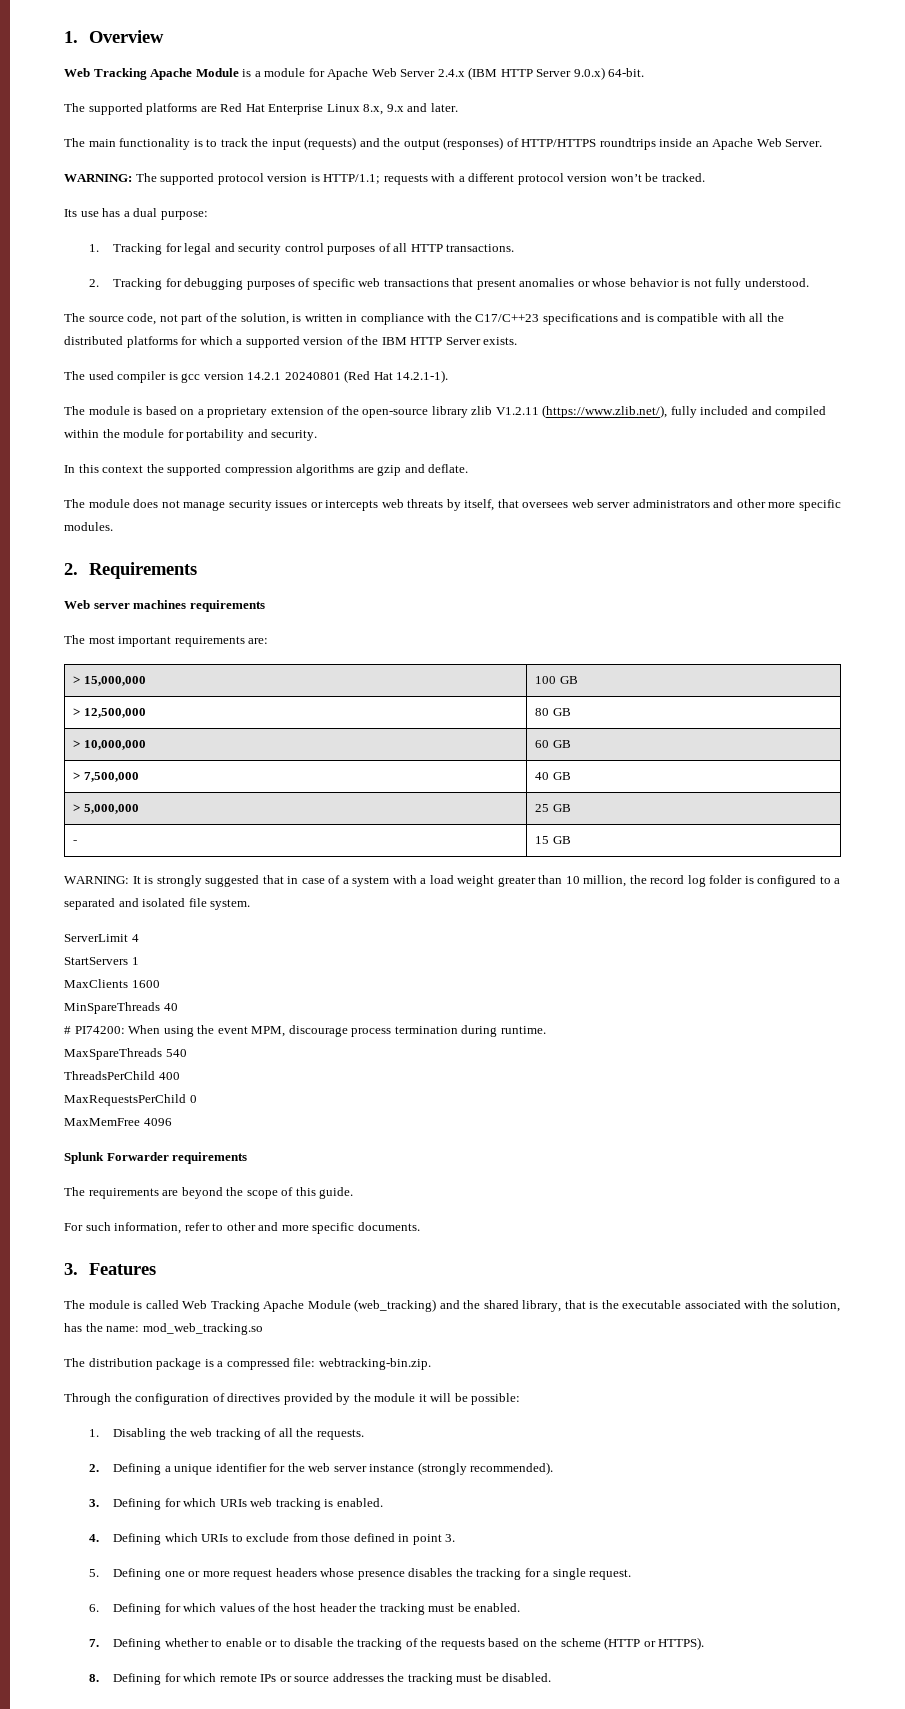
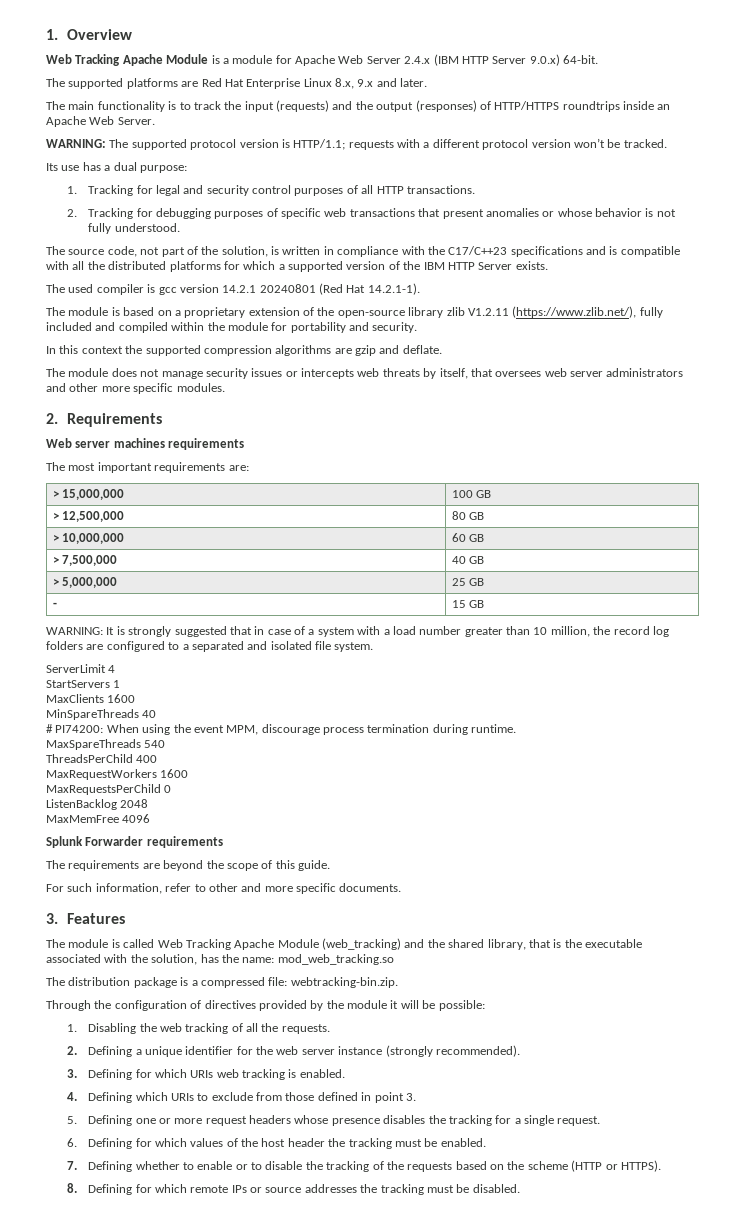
[457,875,495,887] weight -> [419,626,462,635] number
[709,875,754,884] folder is -> [46,641,104,650] folders are
(180, 1076) none -> [46,769,189,780] // MaxRequestWorkers 1600
(197, 1099) none -> [46,799,149,810] // ListenBacklog 2048

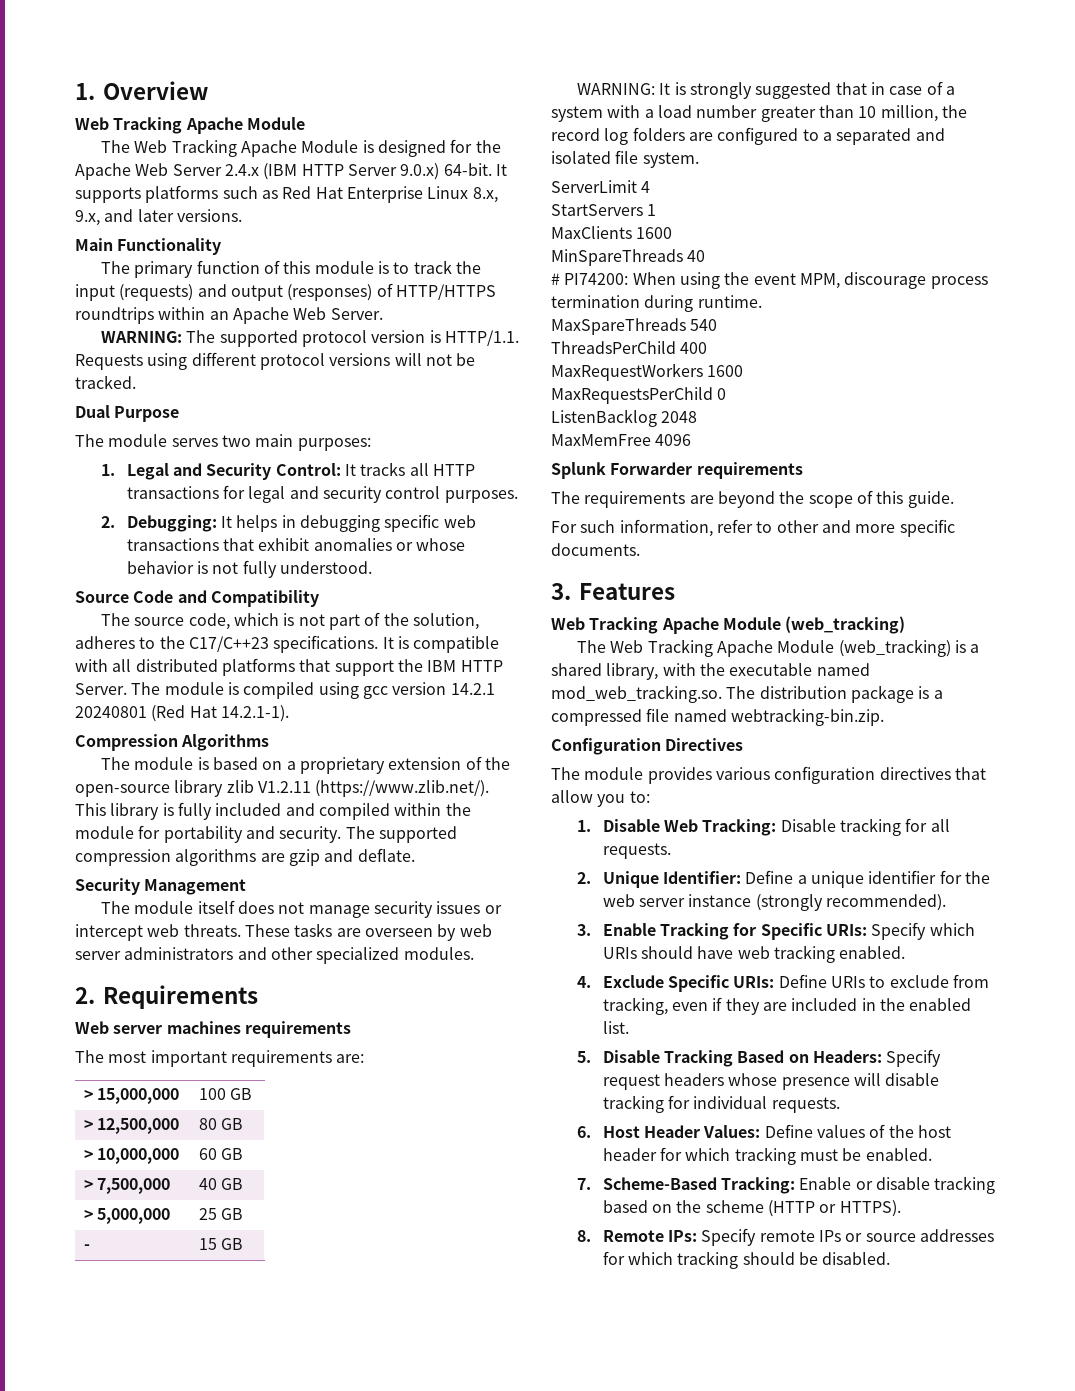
[211,55,292,64] is a module for -> [101,139,501,157] // The Web Tracking Apache Module is designed for the
[46,78,199,89] // The supported platforms are -> [495,164,507,176] [75,185,278,203] It supports platforms such as
[357,78,428,87] [46,101,165,112] 9.x and later. // The main functionality -> [75,209,242,226] [75,238,222,255] [101,260,374,278] 9.x, and later versions. // Main Functionality // The primary function of this module
[355,101,373,110] the -> (227, 290) none
[623,101,654,110] inside -> [158,307,206,320] within
[293,138,667,150] [46,162,187,173] [67,185,134,196] HTTP/1.1; requests with a different protocol version won’t be tracked. // Its use has a dual purpose: // 1. Tracking -> [444,330,519,346] [75,352,476,370] [75,375,136,389] [75,405,180,422] [75,434,371,451] [100,462,476,480] [126,486,219,499] HTTP/1.1. Requests using different protocol versions will not be tracked. // Dual Purpose // The module serves two main purposes: // 1. Legal and Security Control: It tracks all HTTP transactions
[294,185,475,196] [67,208,278,219] purposes of all HTTP transactions. // 2. Tracking for debugging purposes of -> [444,490,518,503] [100,515,381,532] purposes. // 2. Debugging: It helps in debugging
[442,209,484,219] present -> [258,538,310,551] exhibit
(180, 227) none -> [75,590,319,607] // Source Code and Compatibility
(137, 251) none -> [233,613,295,626] which is
[271,246,606,257] is written in compliance with the C17/C++23 specifications and -> [75,635,394,653] adheres to the C17/C++23 specifications. It
[87,261,105,270] the -> (132, 665) none
[223,261,548,272] [46,284,156,295] for which a supported version of the IBM HTTP Server exists. // The used compiler is -> [299,659,503,676] [75,682,359,699] that support the IBM HTTP Server. The module is compiled using
(420, 289) none -> [75,734,270,751] // Compression Algorithms
[512,306,637,318] (https://www.zlib.net/), -> [315,780,490,797] [75,803,174,820] (https://www.zlib.net/). This library is
[46,345,143,354] // In this context the -> [345,826,375,839] The
[46,368,109,377] // The module -> [75,878,247,895] [101,900,235,914] // Security Management // The module itself
[301,368,542,379] intercepts web threats by itself, that oversees -> [75,923,457,941] intercept web threats. These tasks are overseen by
[101,383,174,394] more specific -> [316,947,400,964] specialized
[46,938,642,950] [46,954,394,965] The module is called Web Tracking Apache Module (web_tracking) and the shared library, that is the executable associated with the solution, has the name: mod_web_tracking.so // -> [551,616,906,634] [577,639,980,657] [551,663,870,680] [551,685,722,703] Web Tracking Apache Module (web_tracking) // The Web Tracking Apache Module (web_tracking) is a shared library, with the executable named mod_web_tracking.so.
[268,977,288,986] file: -> [646,708,727,722] file named
[46,1000,485,1011] [67,1023,279,1034] Through the configuration of directives provided by the module it will be possible: // 1. Disabling the web tracking of all the -> [551,738,744,755] [551,766,986,784] [551,790,650,807] [576,818,950,836] Configuration Directives // The module provides various configuration directives that allow you to: // 1. Disable Web Tracking: Disable tracking for all
[88,1046,133,1057] Defining -> [602,870,794,888] Unique Identifier: Define
[88,1069,297,1080] Defining for which URIs web tracking is -> [602,922,975,940] [602,945,836,963] Enable Tracking for Specific URIs: Specify which URIs should have web tracking
[88,1092,416,1103] [67,1115,601,1126] [67,1138,187,1149] Defining which URIs to exclude from those defined in point 3. // 5. Defining one or more request headers whose presence disables the tracking for a single request. // 6. Defining for which -> [602,974,990,992] [602,997,972,1015] [602,1021,629,1034] [576,1049,942,1067] [602,1073,940,1090] [602,1095,840,1113] [576,1124,813,1138] Exclude Specific URIs: Define URIs to exclude from tracking, even if they are included in the enabled list. // 5. Disable Tracking Based on Headers: Specify request headers whose presence will disable tracking for individual requests. // 6. Host Header Values: Define
[328,1138,346,1147] the -> [660,1147,731,1161] for which
[88,1161,453,1172] Defining whether to enable or to disable the tracking of the requests -> [602,1176,996,1194] Scheme-Based Tracking: Enable or disable tracking
[88,1184,187,1195] Defining for which -> [602,1228,757,1246] Remote IPs: Specify
[360,1184,454,1195] the tracking must -> [602,1251,795,1269] for which tracking should

